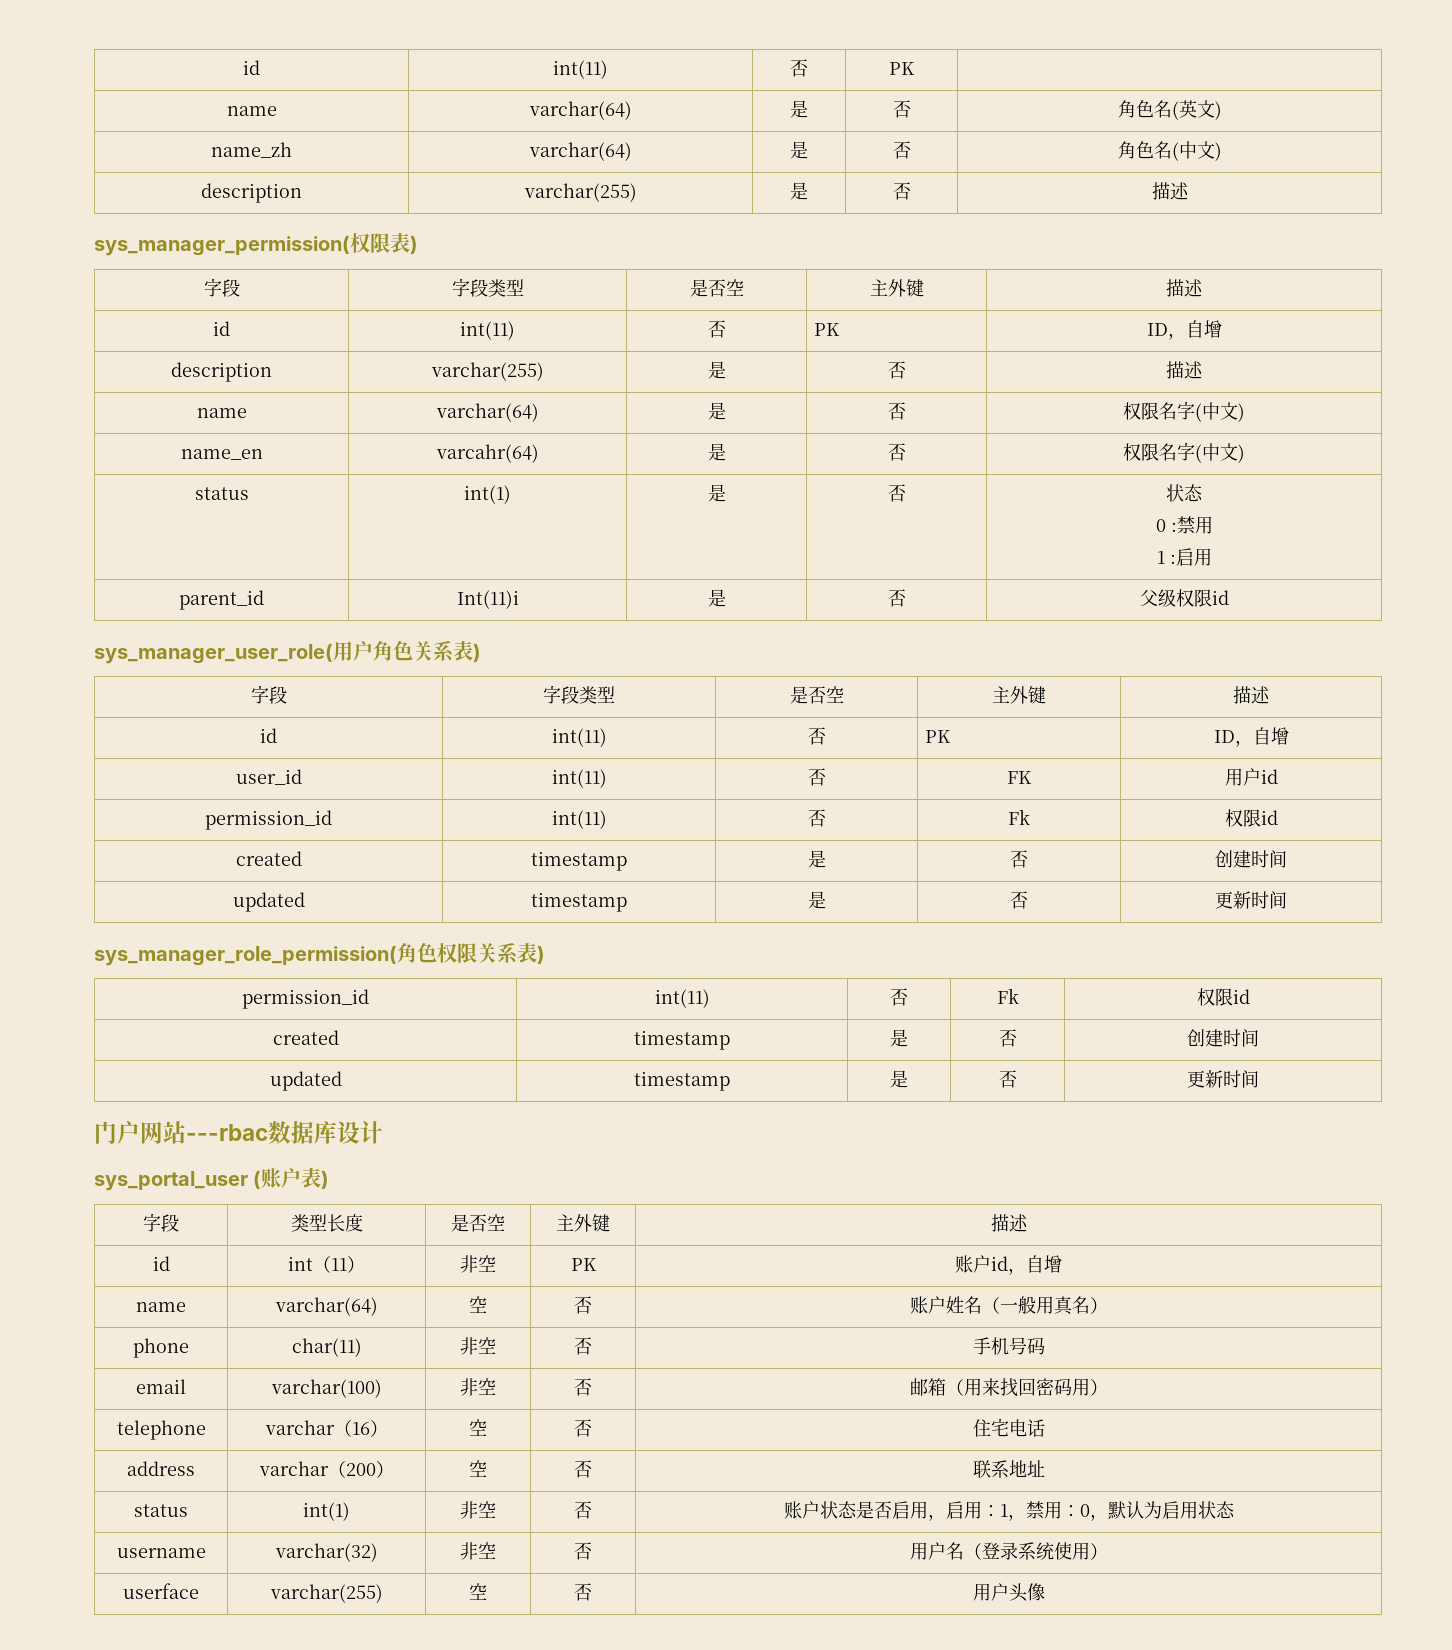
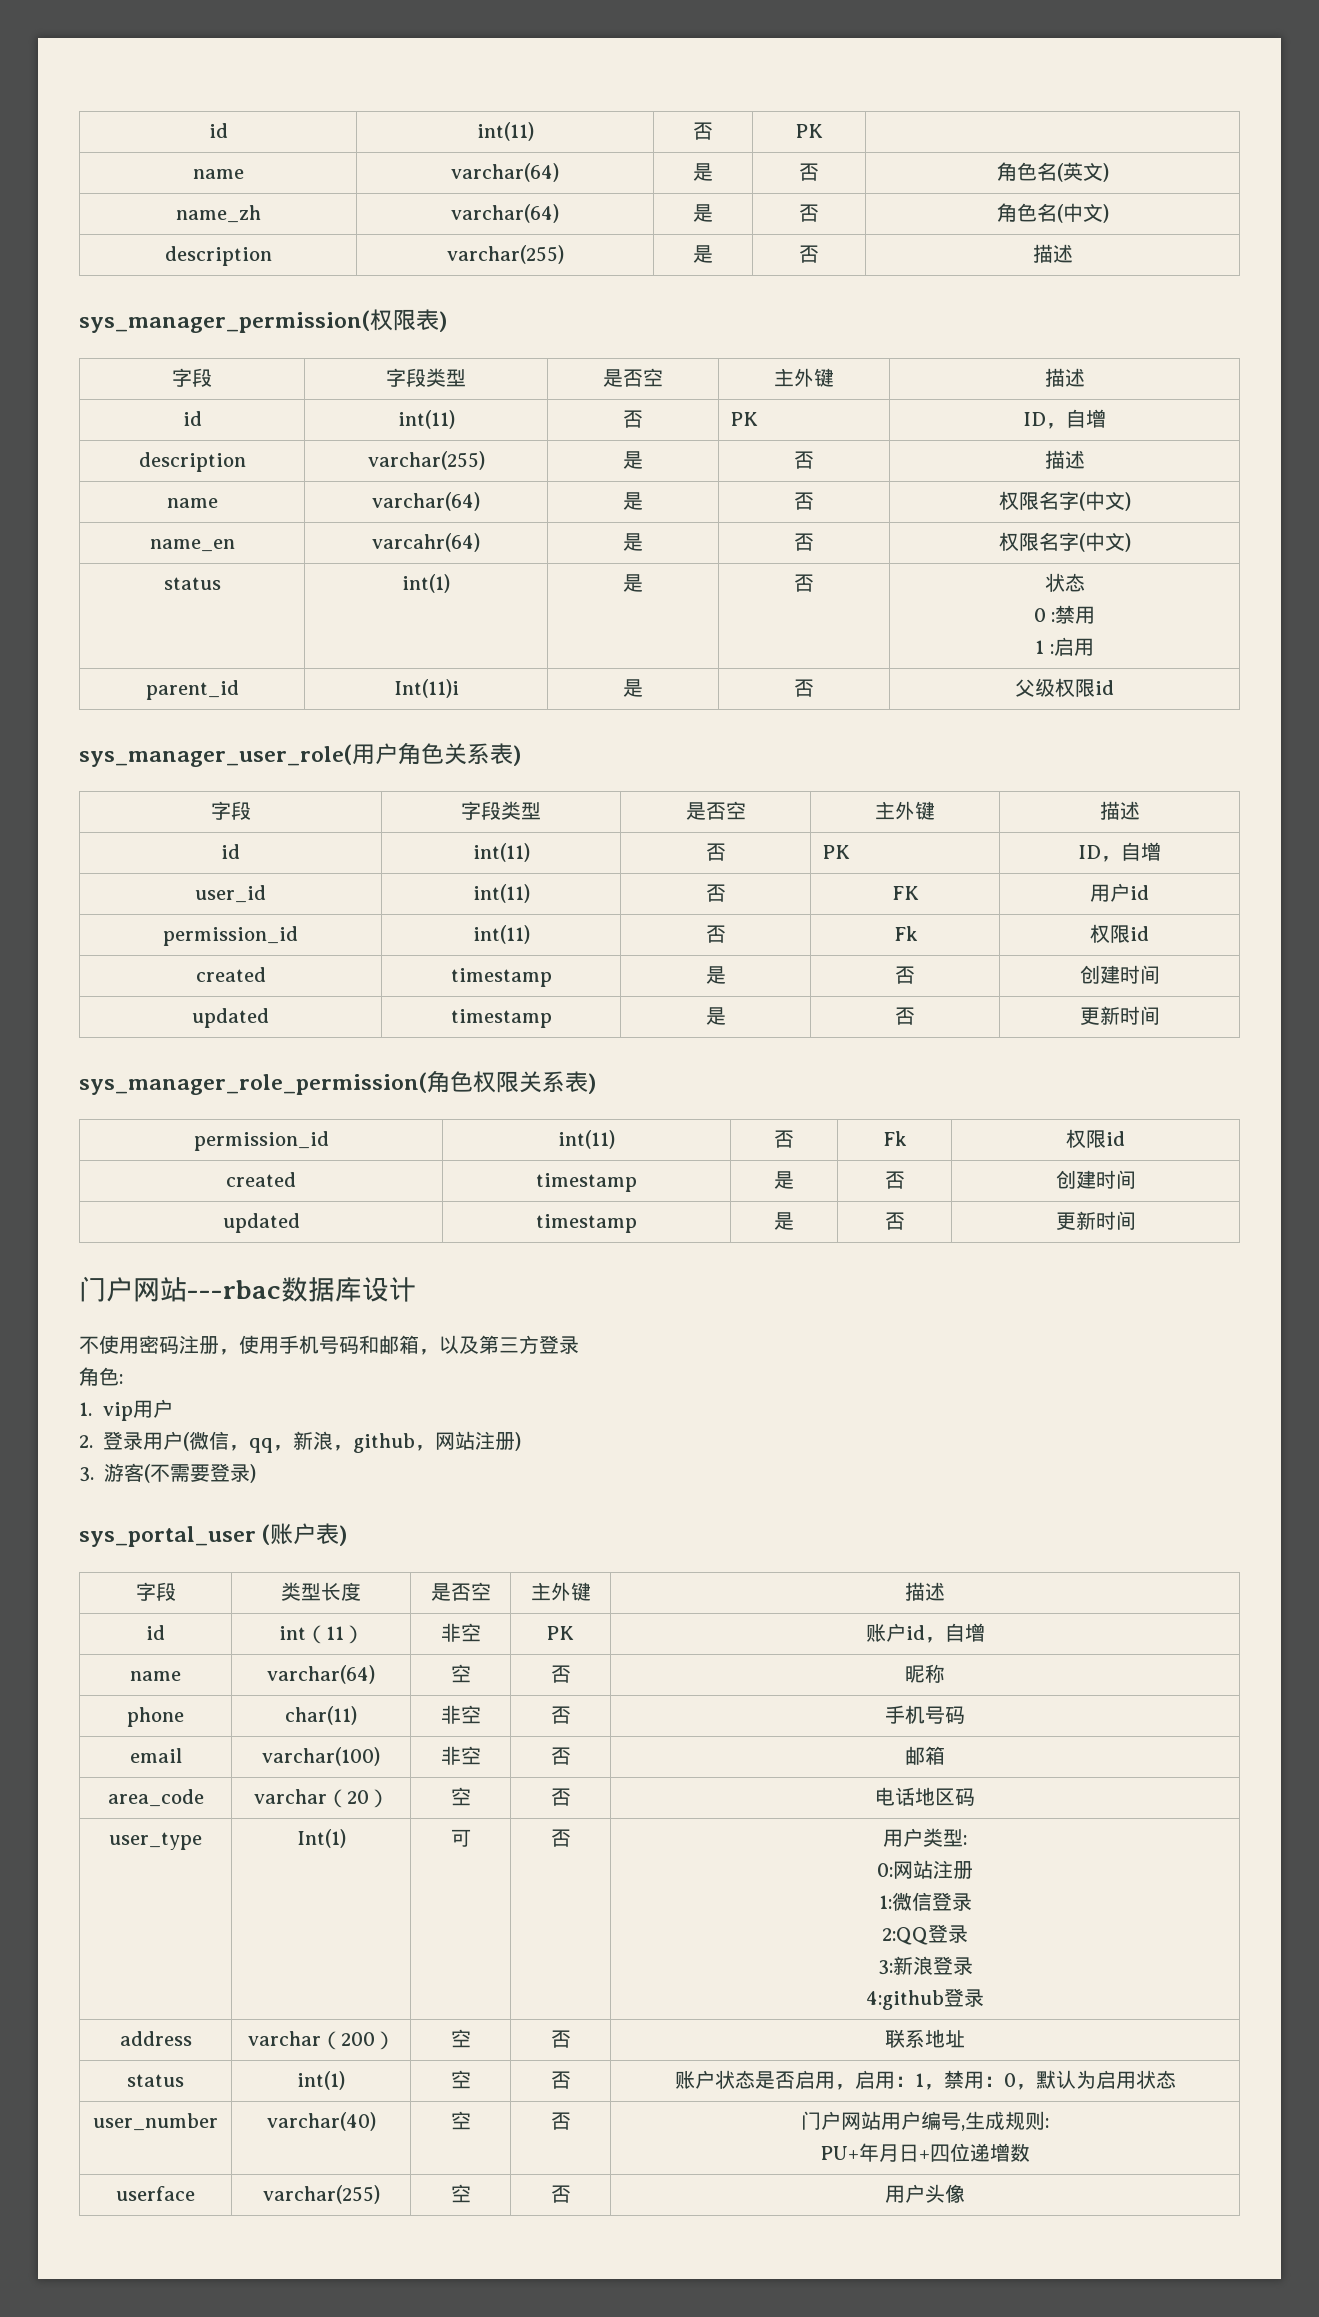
(383, 1132) none -> [79,1335,579,1355] [79,1367,123,1386] [79,1399,173,1421] [79,1431,521,1453] [79,1463,256,1483] // 不使用密码注册，使用手机号码和邮箱，以及第三方登录 // 角色: // 1. vip用户 // 2.登录用户(微信，qq，新浪，github，网站注册) // 3.游客(不需要登录)
[909,1296,1108,1315] 账户姓名（一般用真名） -> [905,1664,945,1683] 昵称
[945,1378,1108,1397] [116,1420,206,1440] [264,1420,388,1437] [469,1419,487,1436] [574,1419,592,1437] [972,1418,1009,1437] （用来找回密码用） // telephone | varchar（16） | 空 | 否 | 住宅 -> [107,1789,204,1807] [253,1789,389,1808] [450,1787,471,1806] [550,1788,571,1806] // area_code | varchar（20） | 空 | 否 |
(1045, 1428) none -> [915,1787,975,1806] [109,1832,202,1850] [296,1829,346,1848] [450,1829,471,1847] [550,1829,571,1847] [883,1828,967,1847] [877,1860,973,1879] [878,1892,972,1911] [882,1924,968,1945] [877,1956,973,1975] [866,1988,984,2010] 地区码 // user_type | Int(1) | 可 | 否 | 用户类型: // 0:网站注册 // 1:微信登录 // 2:QQ登录 // 3:新浪登录 // 4:github登录
[460,1501,478,1519] 非 -> (345, 2080) none
[116,1548,206,1558] [274,1543,378,1562] [460,1542,496,1560] [574,1542,592,1560] [909,1542,1108,1560] username | varchar(32) | 非空 | 否 | 用户名（登录系统使用） -> [93,2113,218,2131] [266,2112,376,2131] [450,2111,471,2130] [550,2112,571,2130] [801,2111,1049,2131] [820,2143,1030,2162] user_number | varchar(40) | 空 | 否 | 门户网站用户编号,生成规则: // PU+年月日+四位递增数

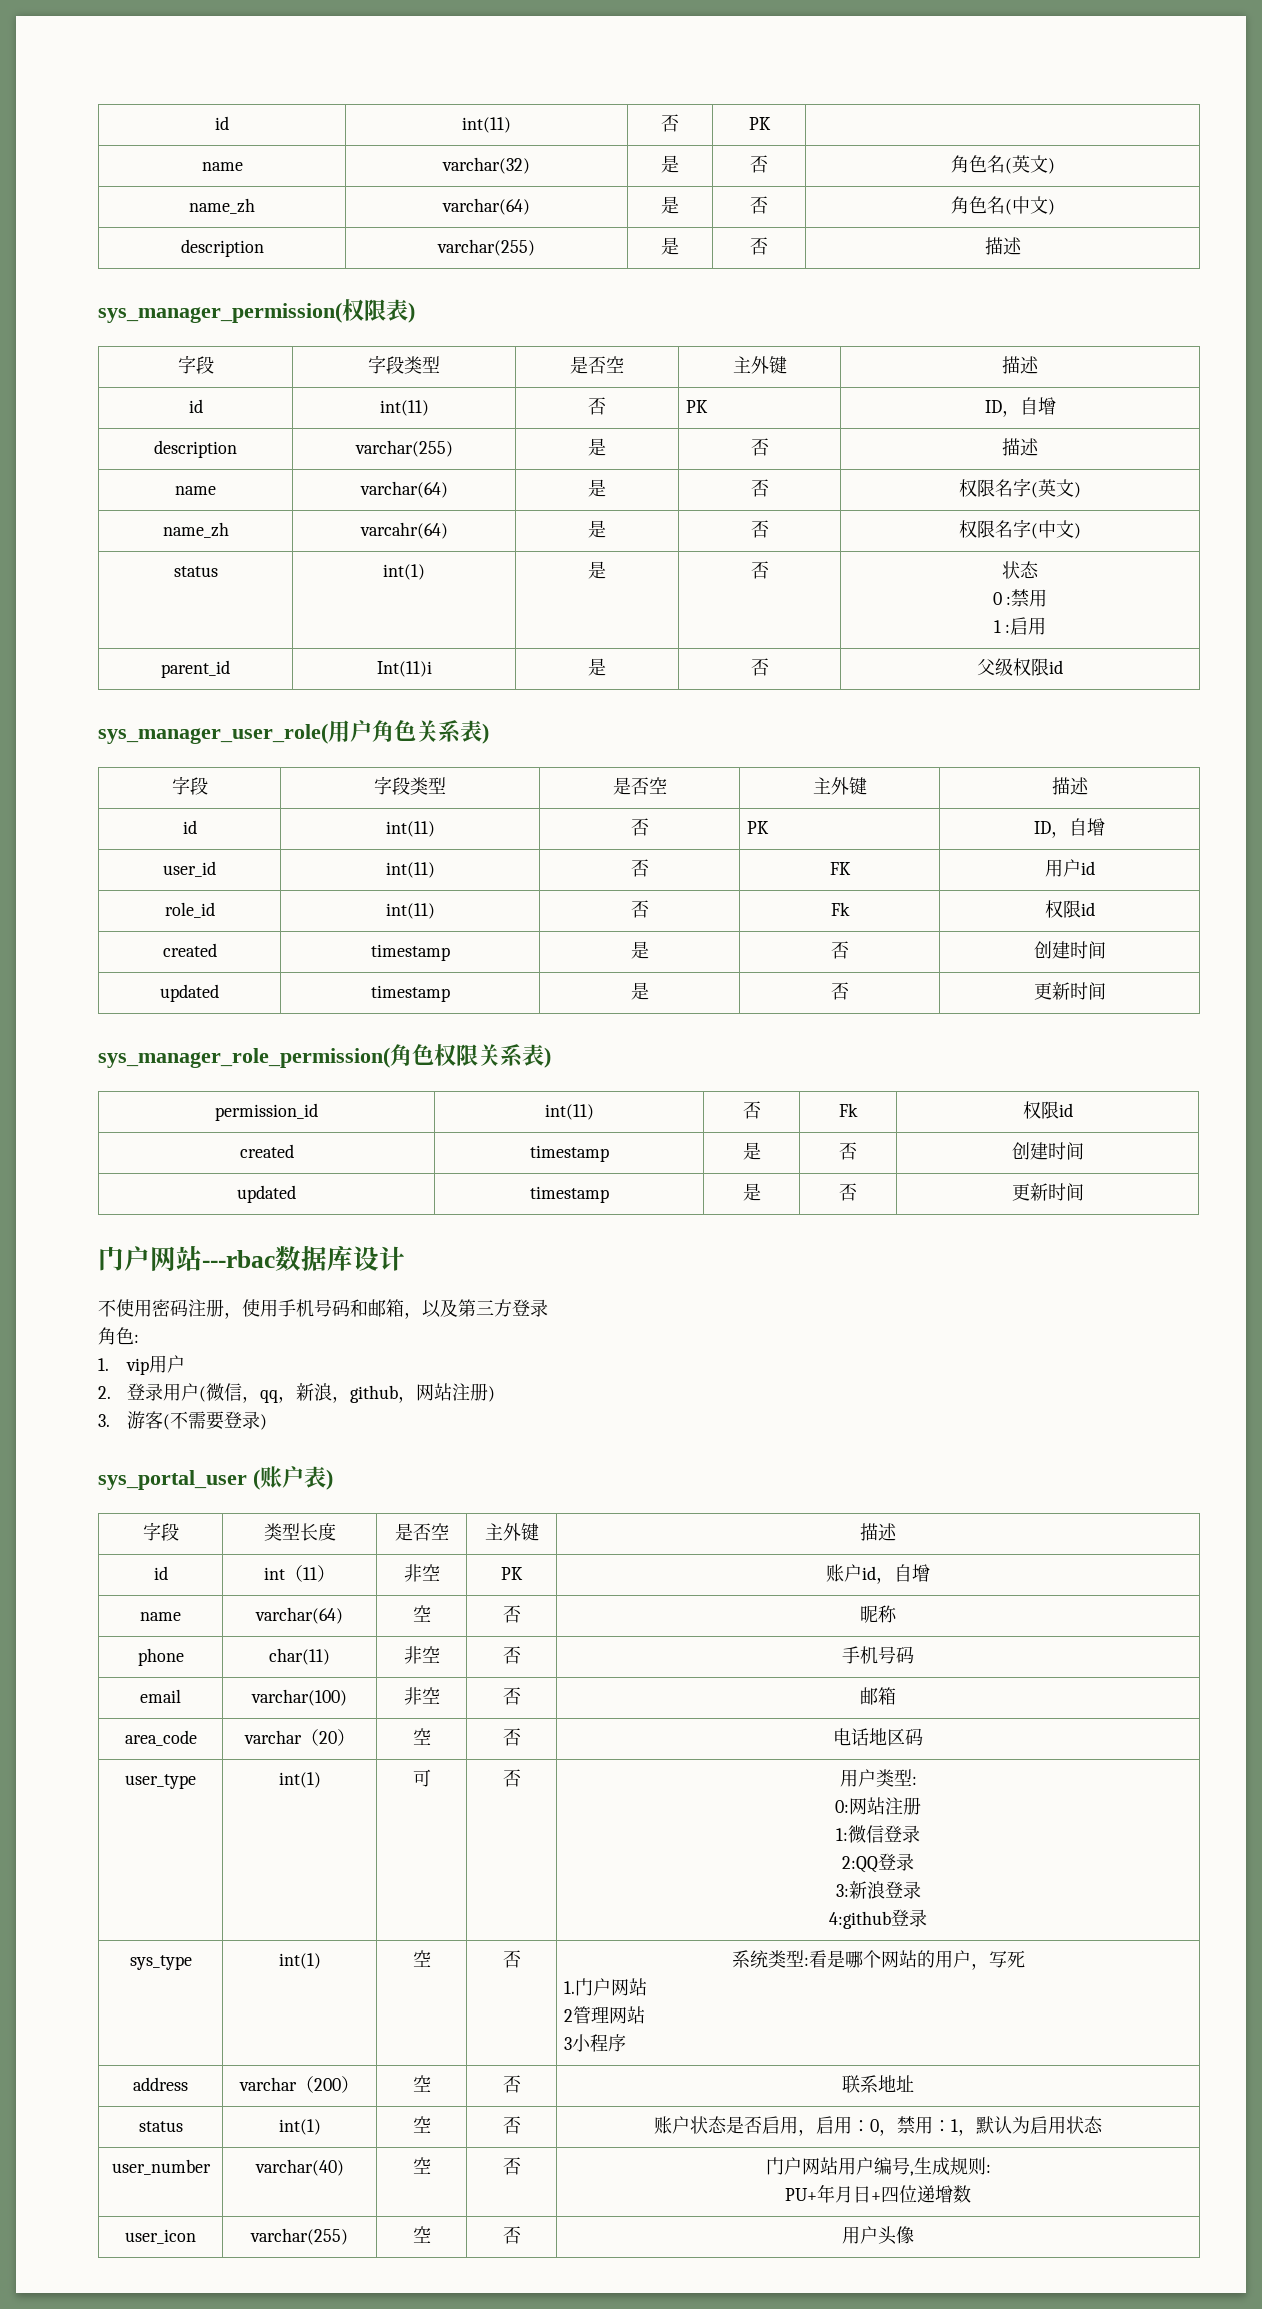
[451,163,559,182] varchar(64) -> [442,157,530,174] varchar(32)
[1084,491,1131,511] [149,539,235,552] 中文) // name_en -> [1038,479,1081,498] [162,522,229,538] 英文) // name_zh
[163,926,298,946] permission_id -> [164,902,215,918] role_id
[296,1829,346,1848] Int(1) -> [278,1772,321,1788] int(1)
(984, 1998) none -> [129,1955,192,1970] [278,1953,321,1969] [412,1950,431,1967] [502,1950,521,1968] [731,1950,1025,1970] [563,1978,647,1996] [563,2006,645,2024] [563,2034,626,2052] // sys_type | int(1) | 空 | 否 | 系统类型:看是哪个网站的用户，写死 // 1.门户网站 // 2管理网站 // 3小程序
[914,2073,924,2087] 1 -> [870,2119,879,2132] 0
[1003,2073,1016,2087] 0 -> [951,2119,958,2132] 1
[116,2186,195,2201] userface -> [125,2229,196,2244] user_icon

